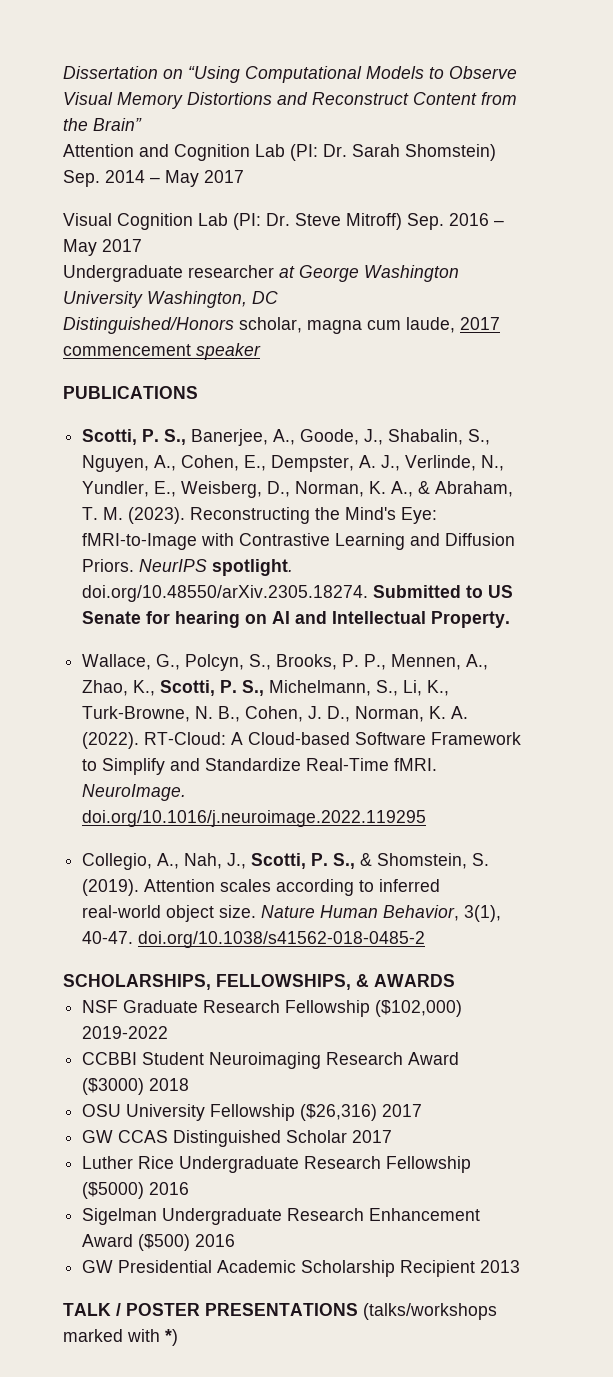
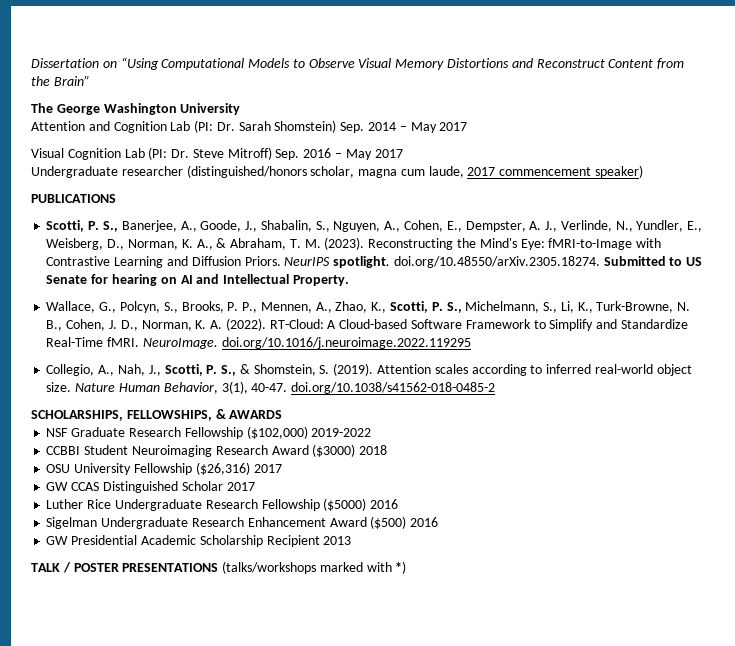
(142, 124) none -> [31,103,241,115] // The George Washington University
[279,265,459,282] [63,291,278,308] [63,317,234,334] at George Washington University Washington, DC // Distinguished/Honors -> [186,165,307,178] (distinguished/honors
[196,343,261,360] speaker -> [595,165,644,178] speaker)

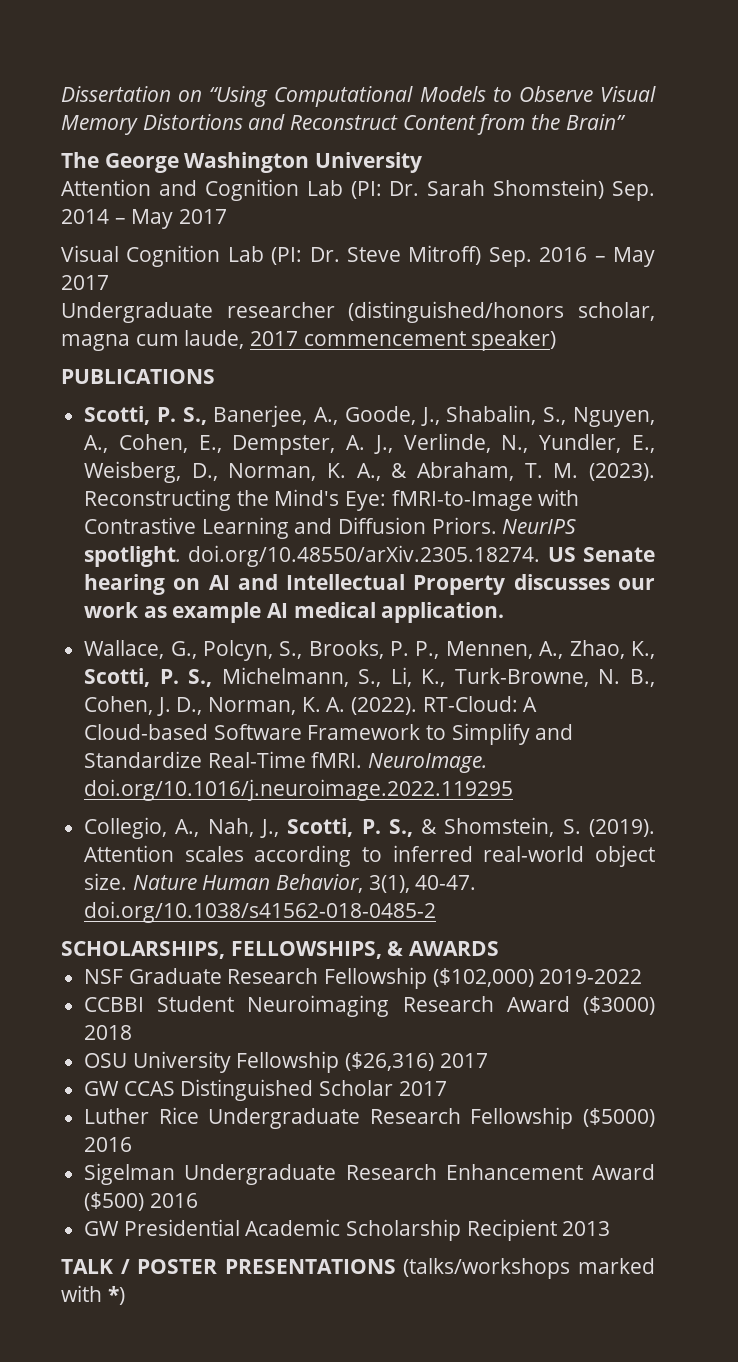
[603,256,683,266] Submitted to -> (541, 556) none
[91,274,109,284] for -> (655, 554) none
[292,275,349,286] Property. -> [413,574,655,595] [84,602,505,623] Property discusses our work as example AI medical application.

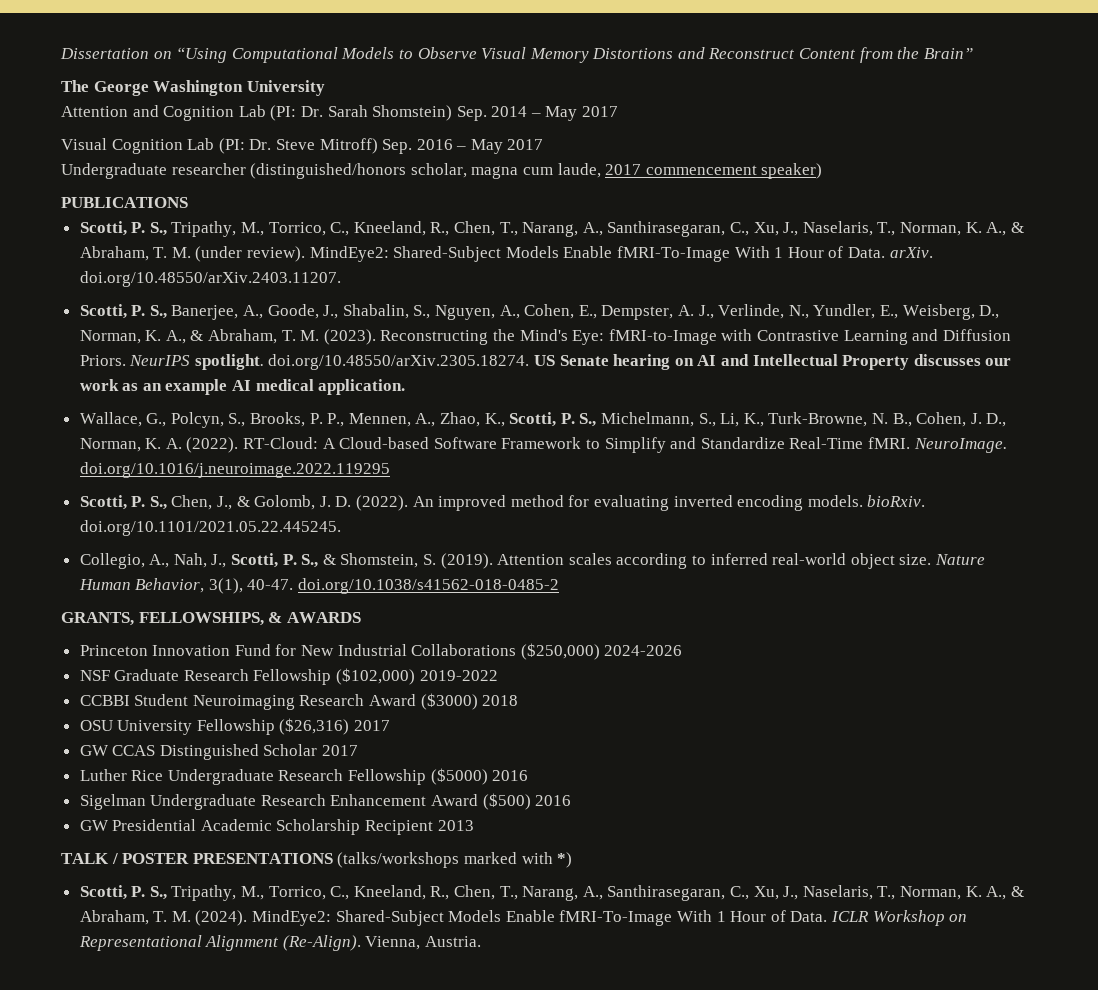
(215, 376) none -> [79,221,1024,237] [79,246,933,262] [79,271,341,287] // Scotti, P. S., Tripathy, M., Torrico, C., Kneeland, R., Chen, T., Narang, A., Santhirasegaran, C., Xu, J., Naselaris, T., Norman, K. A., & Abraham, T. M. (under review). MindEye2: Shared-Subject Models Enable fMRI-To-Image With 1 Hour of Data. arXiv. doi.org/10.48550/arXiv.2403.11207.
(167, 612) none -> [142,383,162,391] an
(514, 790) none -> [79,495,926,511] [79,520,341,536] // Scotti, P. S., Chen, J., & Golomb, J. D. (2022). An improved method for evaluating inverted encoding models. bioRxiv. doi.org/10.1101/2021.05.22.445245.
[61,941,225,959] SCHOLARSHIPS, -> [61,612,134,626] GRANTS,
(500, 948) none -> [79,643,683,660] // Princeton Innovation Fund for New Industrial Collaborations ($250,000) 2024-2026
(125, 1295) none -> [79,885,1024,901] [79,910,968,926] [78,935,482,951] // Scotti, P. S., Tripathy, M., Torrico, C., Kneeland, R., Chen, T., Narang, A., Santhirasegaran, C., Xu, J., Naselaris, T., Norman, K. A., & Abraham, T. M. (2024). MindEye2: Shared-Subject Models Enable fMRI-To-Image With 1 Hour of Data. ICLR Workshop on Representational Alignment (Re-Align). Vienna, Austria.

